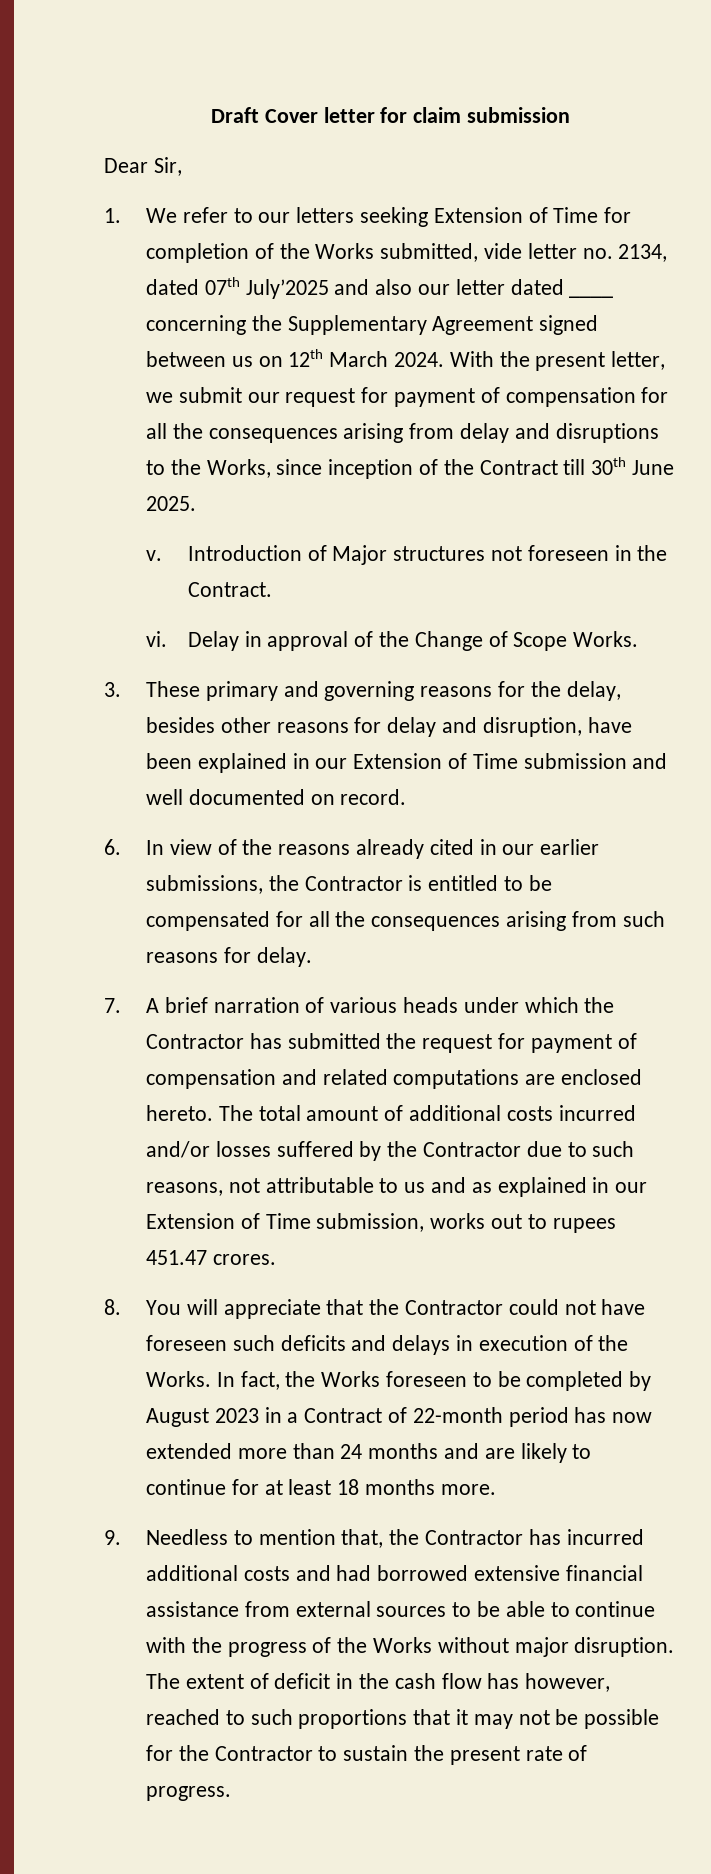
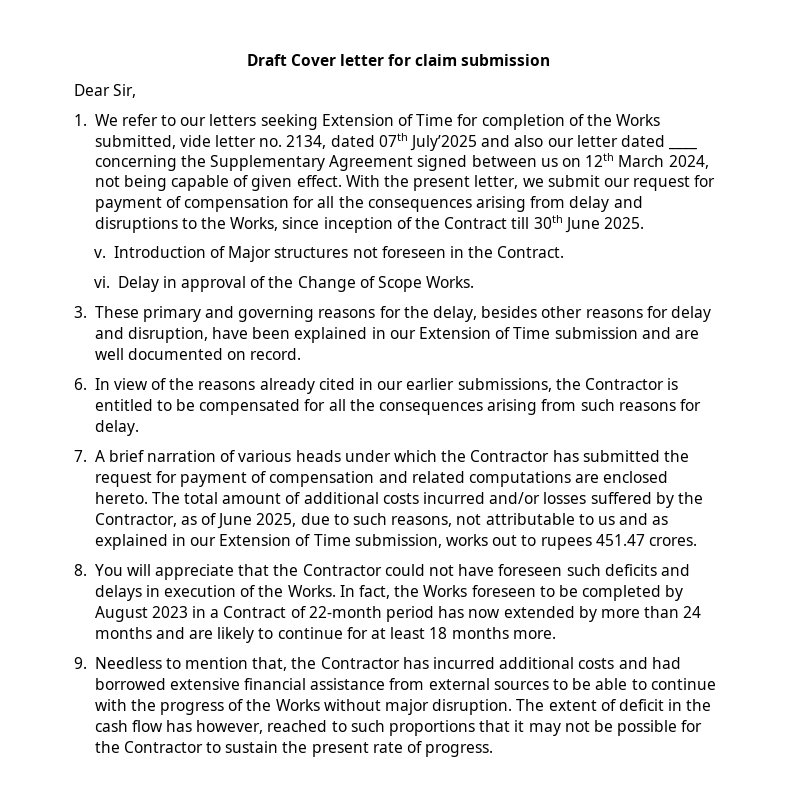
[393,352,444,367] 2024. -> [668,155,709,169] [94,175,342,191] 2024, not being capable of given effect.
(668, 761) none -> [674,330,699,339] are
[422,1142,521,1157] Contractor -> [94,513,297,529] Contractor, as of June 2025,
(232, 1451) none -> [578,606,597,622] by

